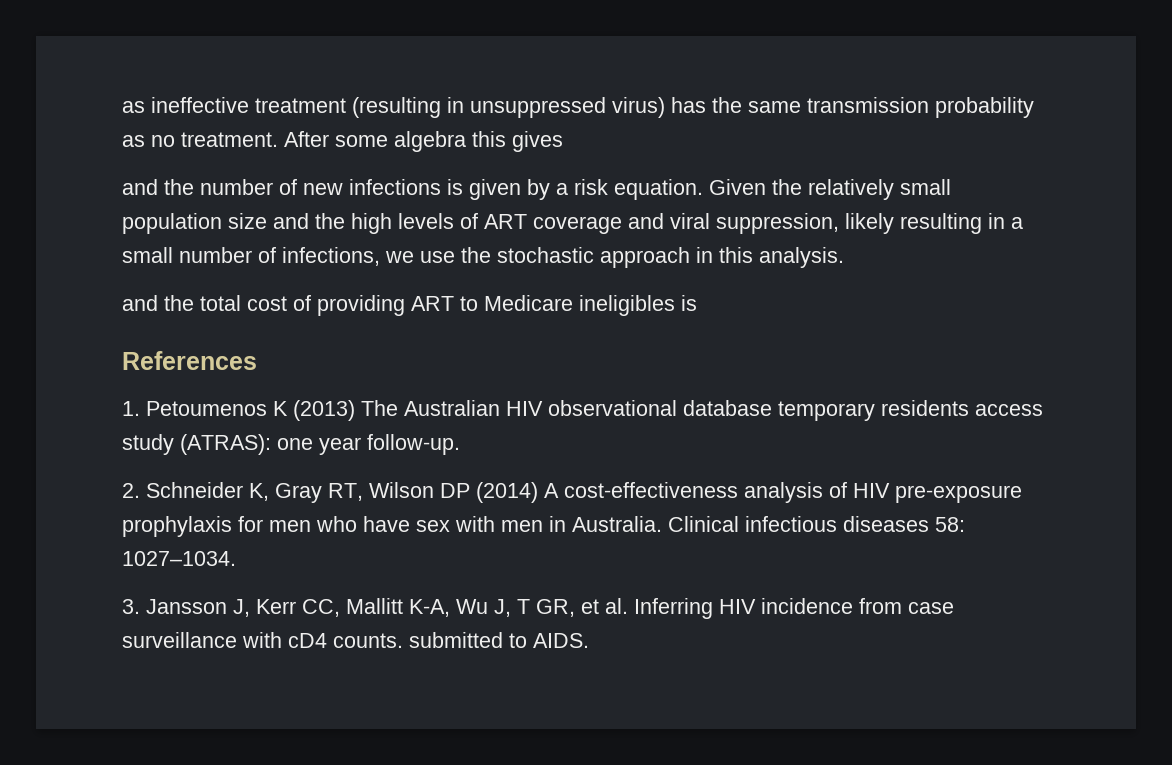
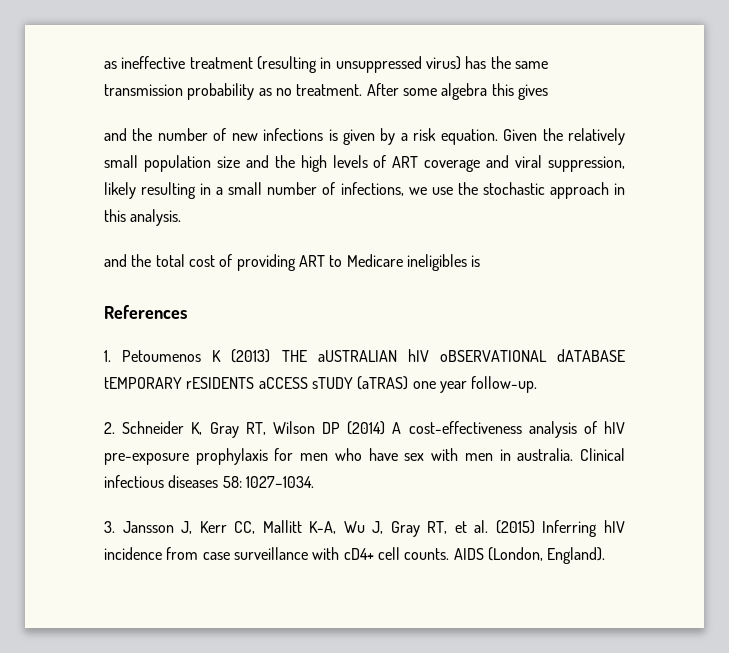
[361,400,1043,421] [122,434,271,455] The Australian HIV observational database temporary residents access study (ATRAS): -> [281,349,626,362] [104,376,409,390] THE aUSTRALIAN hIV oBSERVATIONAL dATABASE tEMPORARY rESIDENTS aCCESS sTUDY (aTRAS)
[853,483,890,498] HIV -> [604,421,625,434] hIV
[572,516,662,532] Australia. -> [517,448,574,461] australia.
[517,598,756,619] T GR, et al. Inferring HIV -> [390,520,626,537] Gray RT, et al. (2015) Inferring hIV
[288,632,589,648] cD4 counts. submitted to AIDS. -> [343,547,606,564] cD4+ cell counts. AIDS (London, England).

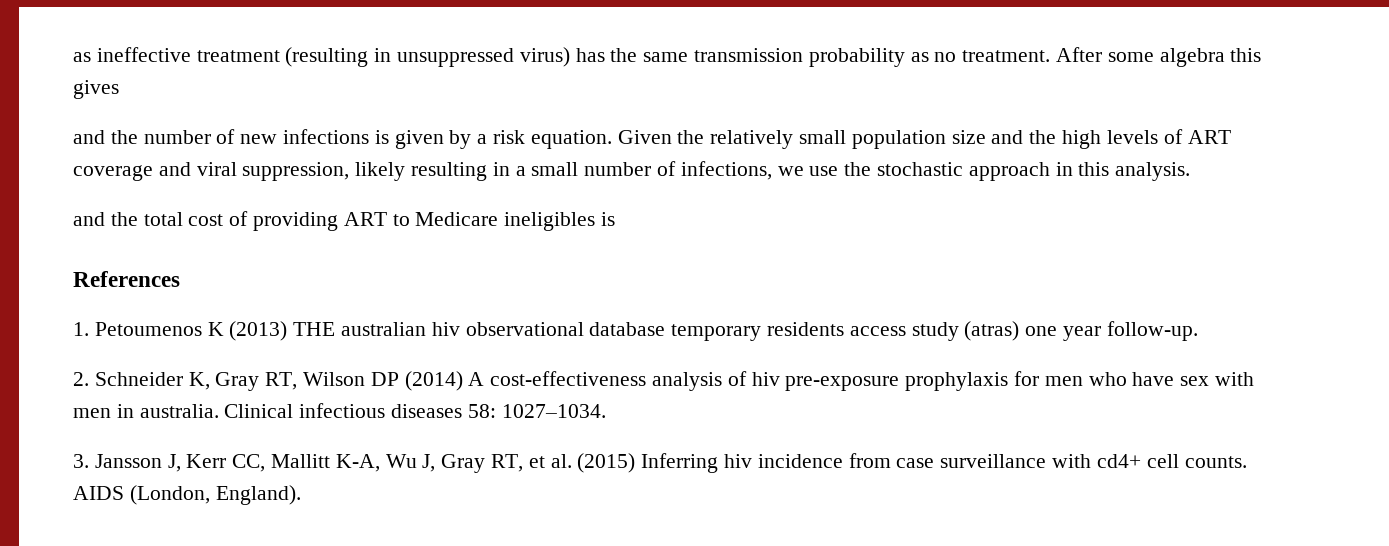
[317,349,626,362] [104,376,409,390] aUSTRALIAN hIV oBSERVATIONAL dATABASE tEMPORARY rESIDENTS aCCESS sTUDY (aTRAS) -> [341,321,1020,341] australian hiv observational database temporary residents access study (atras)
[604,421,625,434] hIV -> [751,372,780,386] hiv
[604,520,626,533] hIV -> [724,454,753,468] hiv
[343,548,374,560] cD4+ -> [1096,454,1141,468] cd4+

